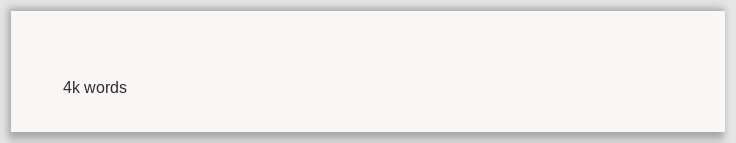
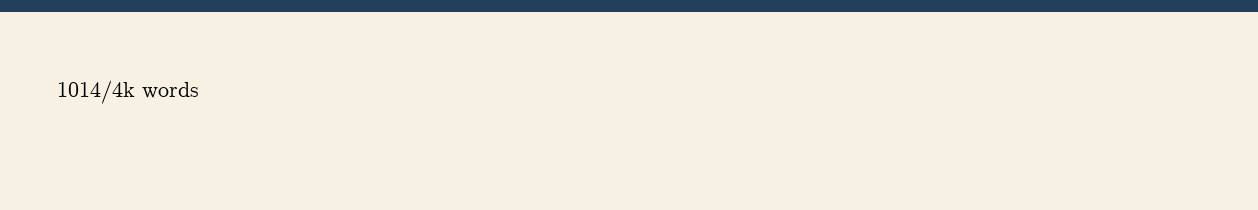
[63,81,81,93] 4k -> [57,80,135,104] 1014/4k

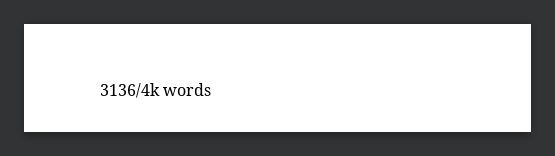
[57,80,135,104] 1014/4k -> [100,83,160,98] 3136/4k

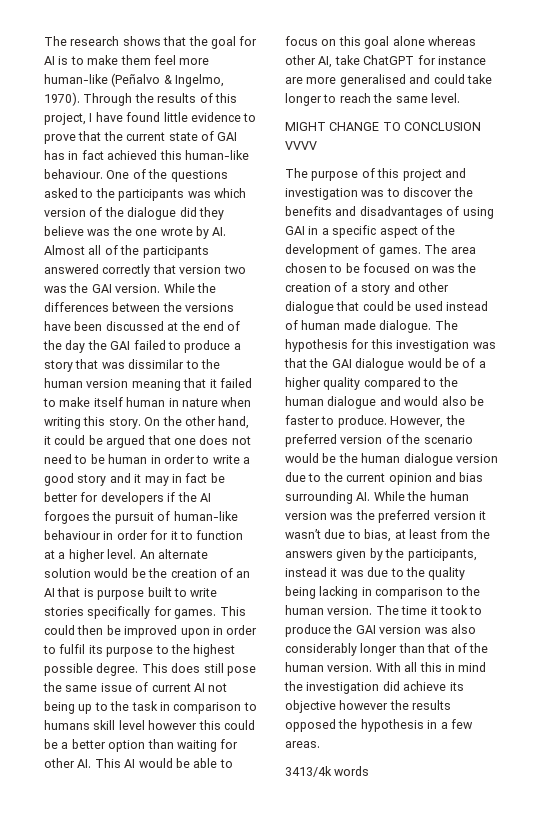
[100,83,160,98] 3136/4k -> [44,36,258,49] [44,55,210,65] [44,73,225,87] [44,92,237,106] [44,112,257,125] [44,131,238,144] [44,150,249,160] [44,169,228,182] [44,188,246,201] [44,207,224,220] [44,226,227,239] [44,245,209,258] [44,264,246,277] [44,283,216,293] [44,302,235,312] [44,321,241,331] [43,340,241,353] [44,359,220,372] [44,378,252,391] [43,397,252,407] [44,416,250,429] [44,435,251,448] [44,454,250,464] [44,473,225,486] [44,492,211,505] [44,511,238,524] [44,530,244,540] [44,549,208,562] [44,568,251,578] [44,587,218,600] [44,606,246,619] [44,625,258,638] [43,644,236,657] [44,663,256,676] [43,682,228,692] [44,701,257,714] [44,720,255,730] [44,739,239,752] [44,758,233,768] [285,36,476,49] [285,55,486,68] [285,74,492,87] [285,93,460,106] [285,122,482,131] [285,141,317,150] [285,168,466,181] [285,187,473,200] [285,206,494,219] [285,225,456,238] [285,244,476,257] [285,263,477,273] [285,282,449,295] [285,301,488,314] [285,320,458,333] [285,339,496,352] [284,358,486,371] [285,377,458,390] [285,396,484,409] [285,415,465,428] [285,434,473,447] [285,453,498,466] [285,472,484,485] [285,491,469,504] [285,510,486,523] [285,529,490,542] [285,548,477,561] [285,567,466,580] [285,586,480,599] [285,605,483,615] [285,624,476,637] [285,643,488,656] [285,662,487,672] [284,681,464,694] [285,700,452,713] [285,719,473,732] [285,741,320,748] [285,766,332,777] The research shows that the goal for AI is to make them feel more human-like (Peñalvo & Ingelmo, 1970). Through the results of this project, I have found little evidence to prove that the current state of GAI has in fact achieved this human-like behaviour. One of the questions asked to the participants was which version of the dialogue did they believe was the one wrote by AI. Almost all of the participants answered correctly that version two was the GAI version. While the differences between the versions have been discussed at the end of the day the GAI failed to produce a story that was dissimilar to the human version meaning that it failed to make itself human in nature when writing this story. On the other hand, it could be argued that one does not need to be human in order to write a good story and it may in fact be better for developers if the AI forgoes the pursuit of human-like behaviour in order for it to function at a higher level. An alternate solution would be the creation of an AI that is purpose built to write stories specifically for games. This could then be improved upon in order to fulfil its purpose to the highest possible degree. This does still pose the same issue of current AI not being up to the task in comparison to humans skill level however this could be a better option than waiting for other AI. This AI would be able to focus on this goal alone whereas other AI, take ChatGPT for instance are more generalised and could take longer to reach the same level. // MIGHT CHANGE TO CONCLUSION VVVV // The purpose of this project and investigation was to discover the benefits and disadvantages of using GAI in a specific aspect of the development of games. The area chosen to be focused on was the creation of a story and other dialogue that could be used instead of human made dialogue. The hypothesis for this investigation was that the GAI dialogue would be of a higher quality compared to the human dialogue and would also be faster to produce. However, the preferred version of the scenario would be the human dialogue version due to the current opinion and bias surrounding AI. While the human version was the preferred version it wasn’t due to bias, at least from the answers given by the participants, instead it was due to the quality being lacking in comparison to the human version. The time it took to produce the GAI version was also considerably longer than that of the human version. With all this in mind the investigation did achieve its objective however the results opposed the hypothesis in a few areas. // 3413/4k

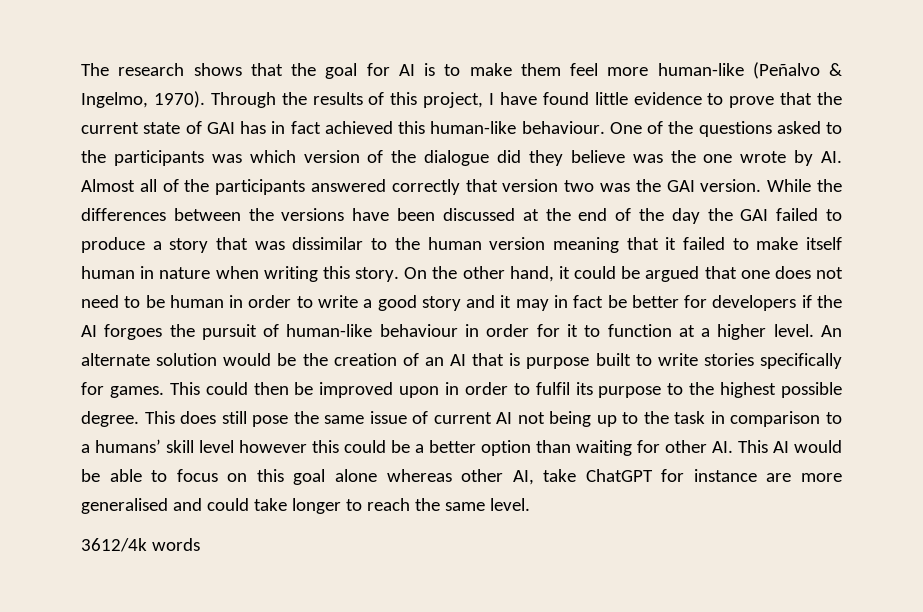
[44,720,90,730] humans -> [81,439,161,453] a humans’
[285,122,482,131] [285,141,317,150] [285,168,466,181] [285,187,473,200] [285,206,494,219] [285,225,456,238] [285,244,476,257] [285,263,477,273] [285,282,449,295] [285,301,488,314] [285,320,458,333] [285,339,496,352] [284,358,486,371] [285,377,458,390] [285,396,484,409] [285,415,465,428] [285,434,473,447] [285,453,498,466] [285,472,484,485] [285,491,469,504] [285,510,486,523] [285,529,490,542] [285,548,477,561] [285,567,466,580] [285,586,480,599] [285,605,483,615] [285,624,476,637] [285,643,488,656] [285,662,487,672] [284,681,464,694] [285,700,452,713] [285,719,473,732] [285,741,320,748] [285,766,332,777] MIGHT CHANGE TO CONCLUSION VVVV // The purpose of this project and investigation was to discover the benefits and disadvantages of using GAI in a specific aspect of the development of games. The area chosen to be focused on was the creation of a story and other dialogue that could be used instead of human made dialogue. The hypothesis for this investigation was that the GAI dialogue would be of a higher quality compared to the human dialogue and would also be faster to produce. However, the preferred version of the scenario would be the human dialogue version due to the current opinion and bias surrounding AI. While the human version was the preferred version it wasn’t due to bias, at least from the answers given by the participants, instead it was due to the quality being lacking in comparison to the human version. The time it took to produce the GAI version was also considerably longer than that of the human version. With all this in mind the investigation did achieve its objective however the results opposed the hypothesis in a few areas. // 3413/4k -> [81,538,147,552] 3612/4k

